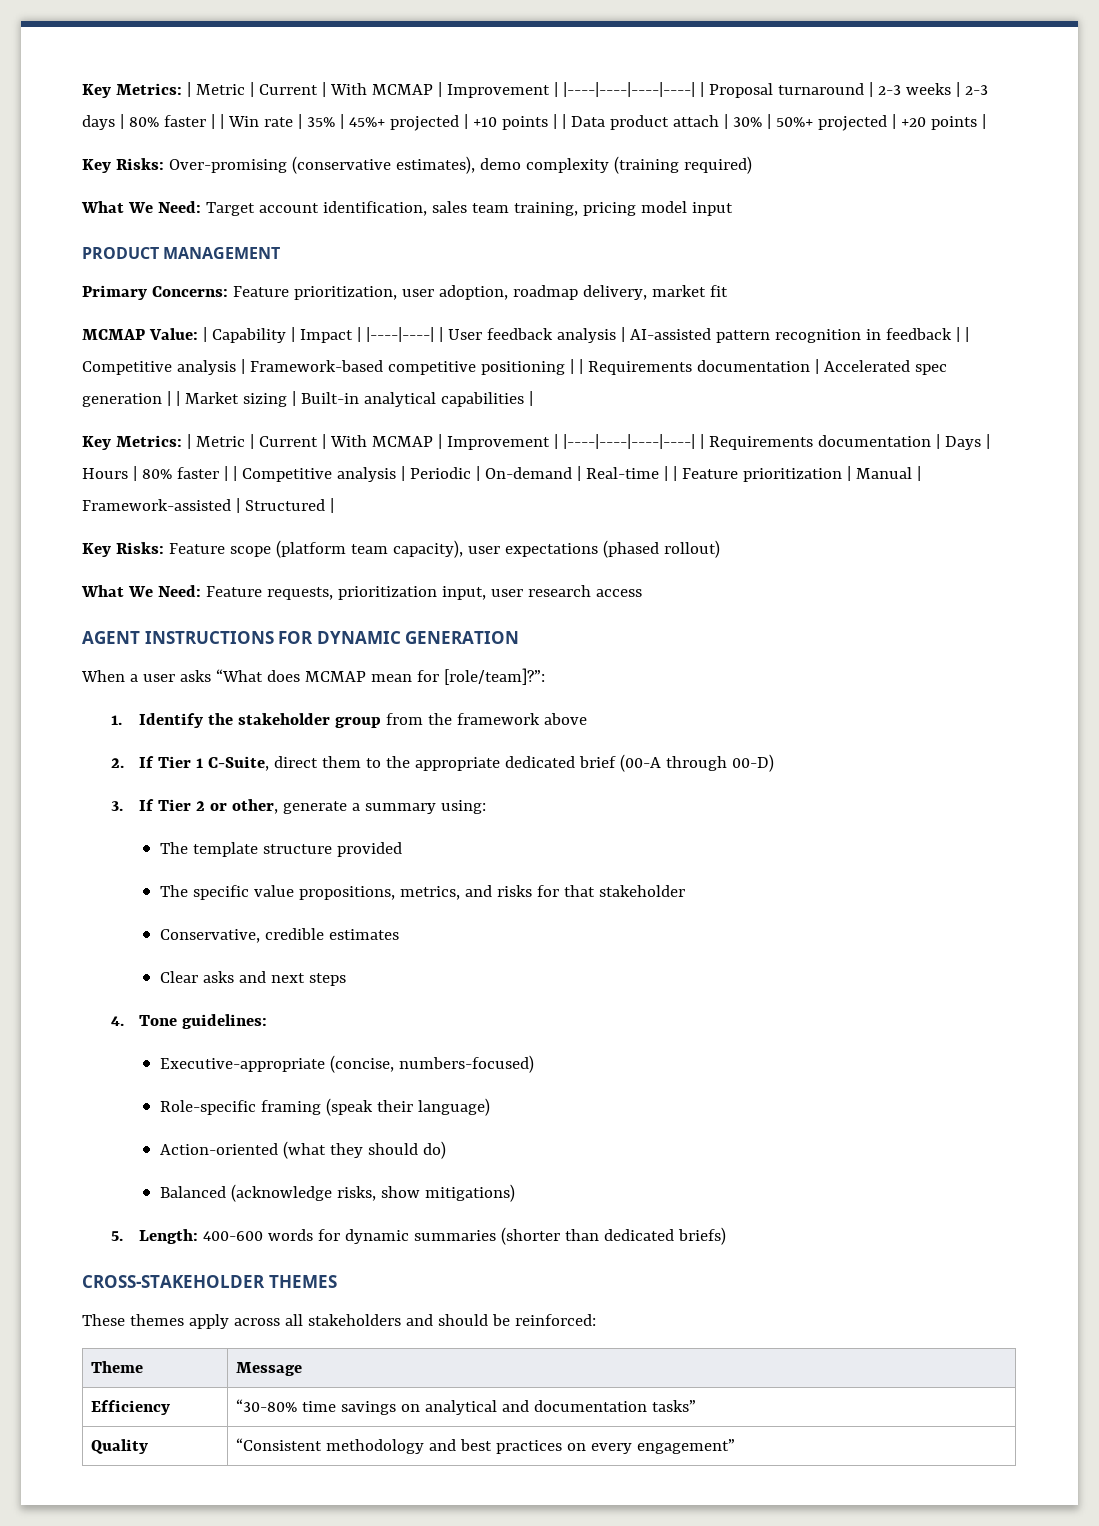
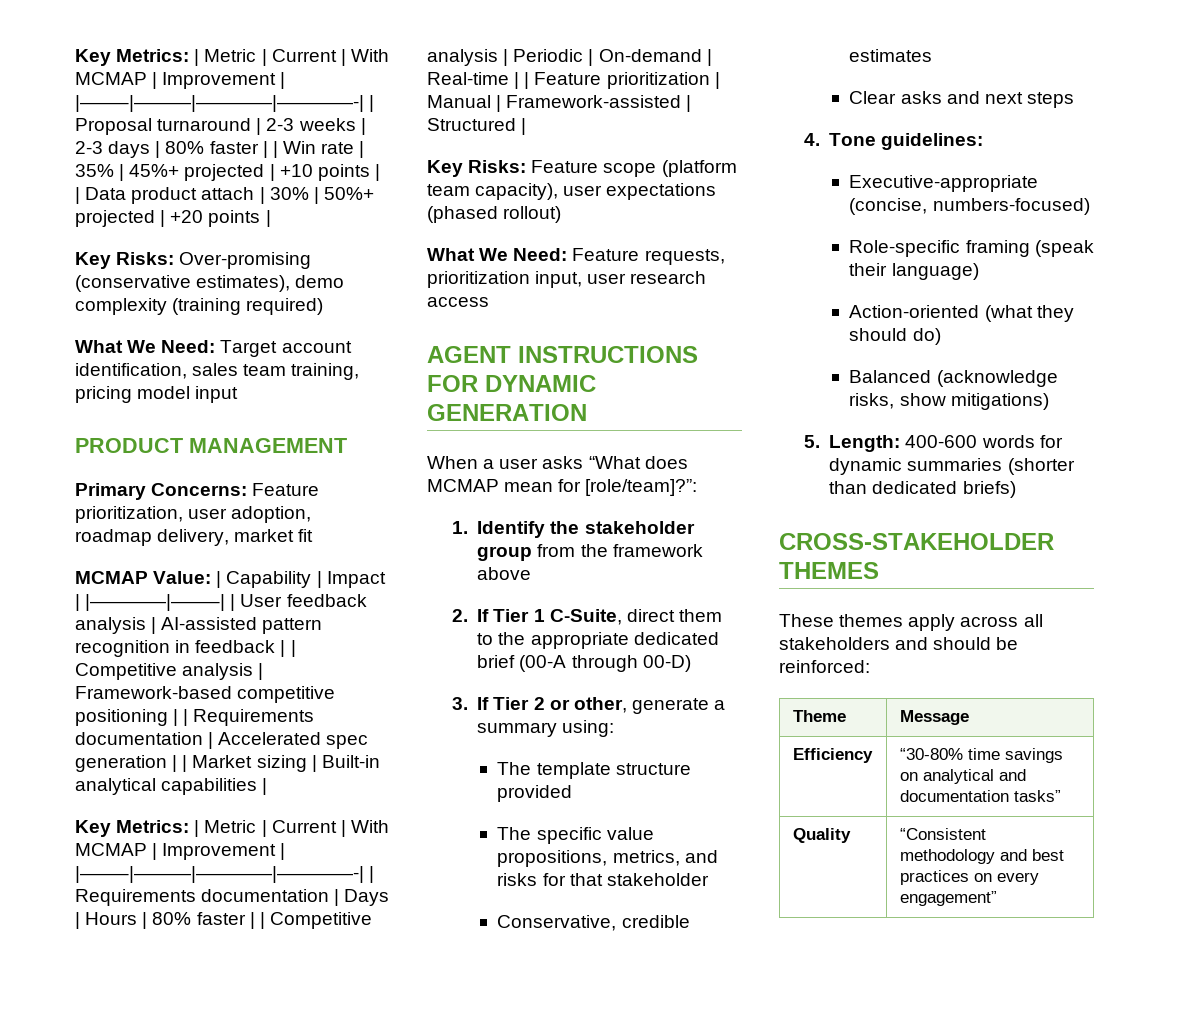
[562,82,695,97] |----|----|----|----| -> [75,95,364,112] |——–|———|————|————-|
[365,327,434,342] |----|----| -> [85,594,226,611] |————|——–|
[562,434,695,449] |----|----|----|----| -> [75,866,364,883] |——–|———|————|————-|

